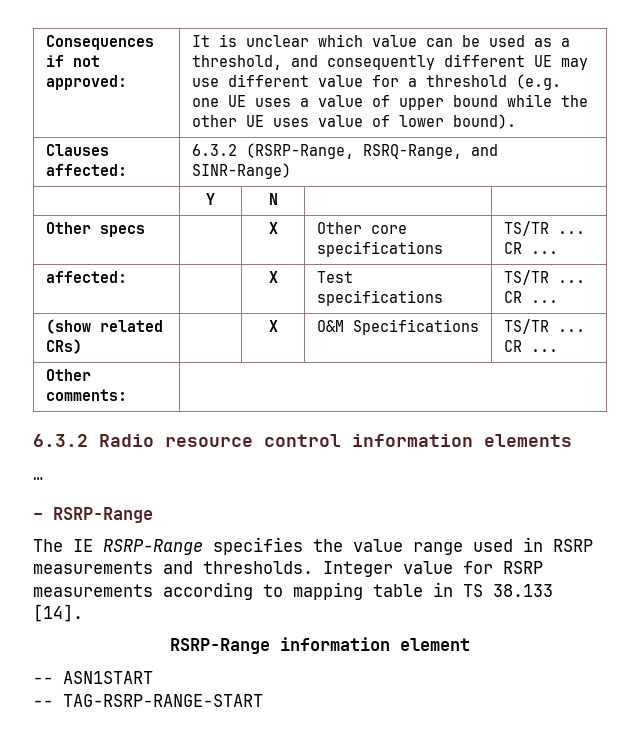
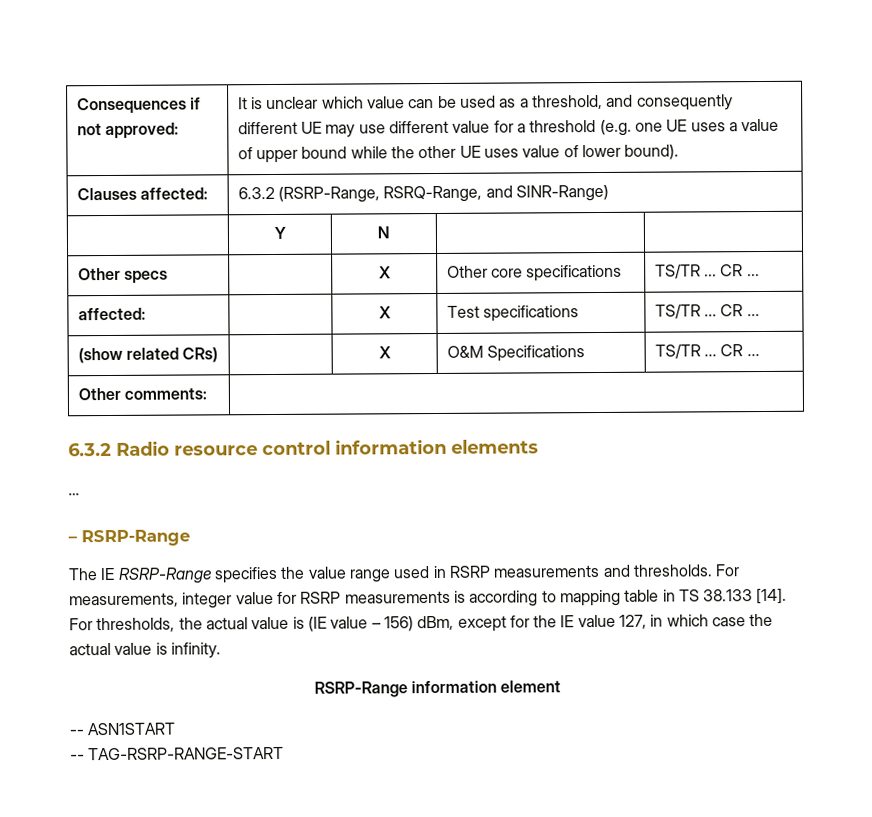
[323,561,393,577] Integer -> [715,564,741,577] [69,592,233,609] For measurements, integer
(153, 590) none -> [453,590,466,603] is
(83, 613) none -> [69,613,774,633] [69,642,221,659] For thresholds, the actual value is (IE value – 156) dBm, except for the IE value 127, in which case the actual value is infinity.

